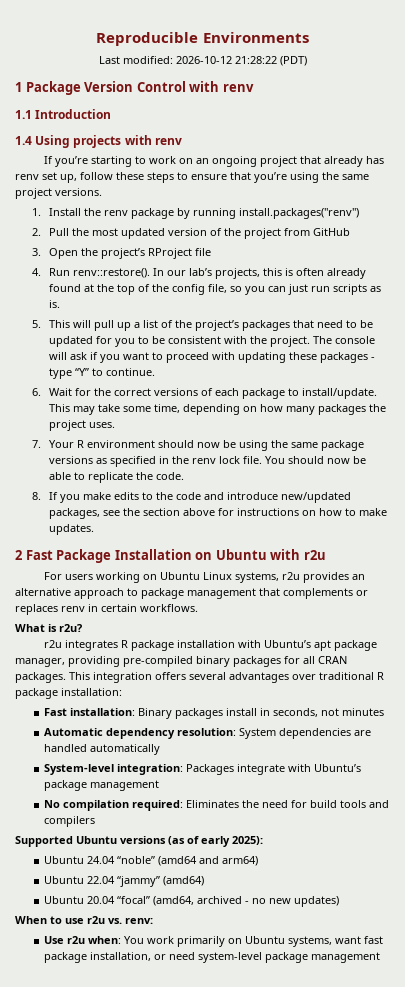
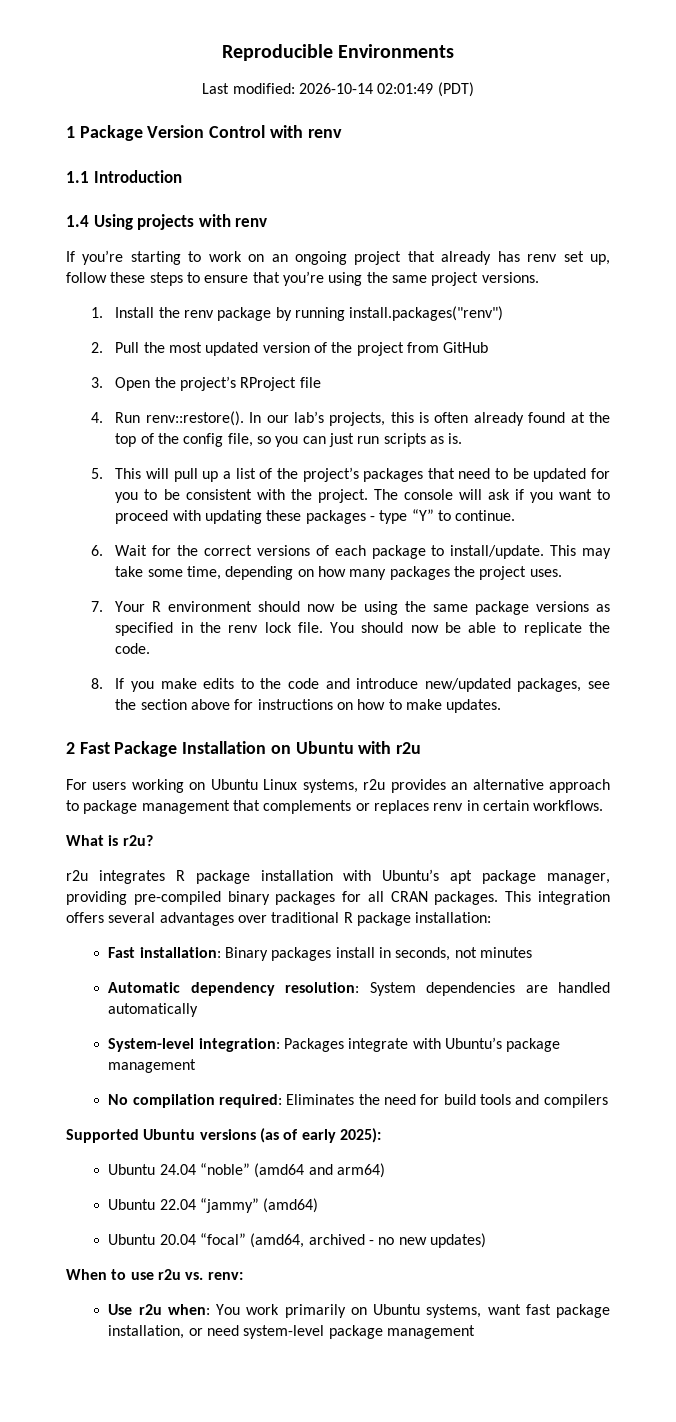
[175,56,277,64] 2026-10-12 21:28:22 -> [299,83,434,94] 2026-10-14 02:01:49

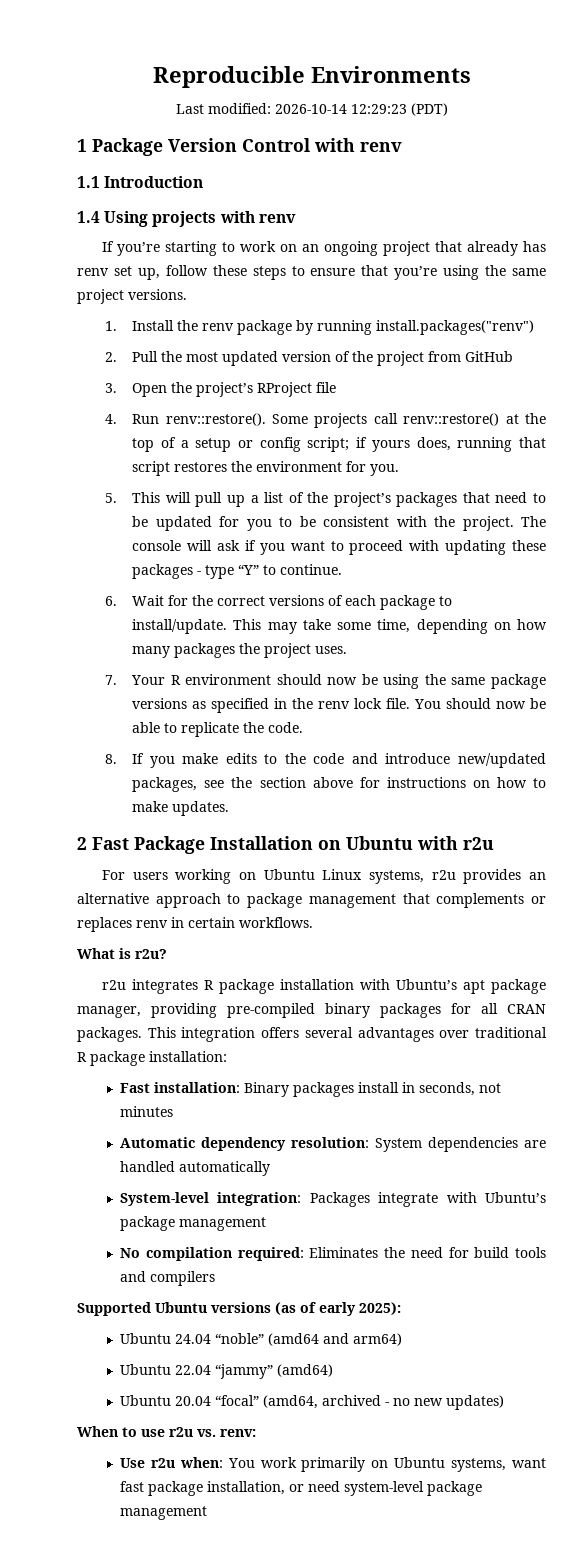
[377,83,434,94] 02:01:49 -> [350,104,407,114] 12:29:23
[249,411,611,426] [115,433,463,447] In our lab’s projects, this is often already found at the top of the config file, so you can just run scripts as is. -> [272,413,546,428] [132,437,546,452] [132,461,400,476] Some projects call renv::restore() at the top of a setup or config script; if yours does, running that script restores the environment for you.

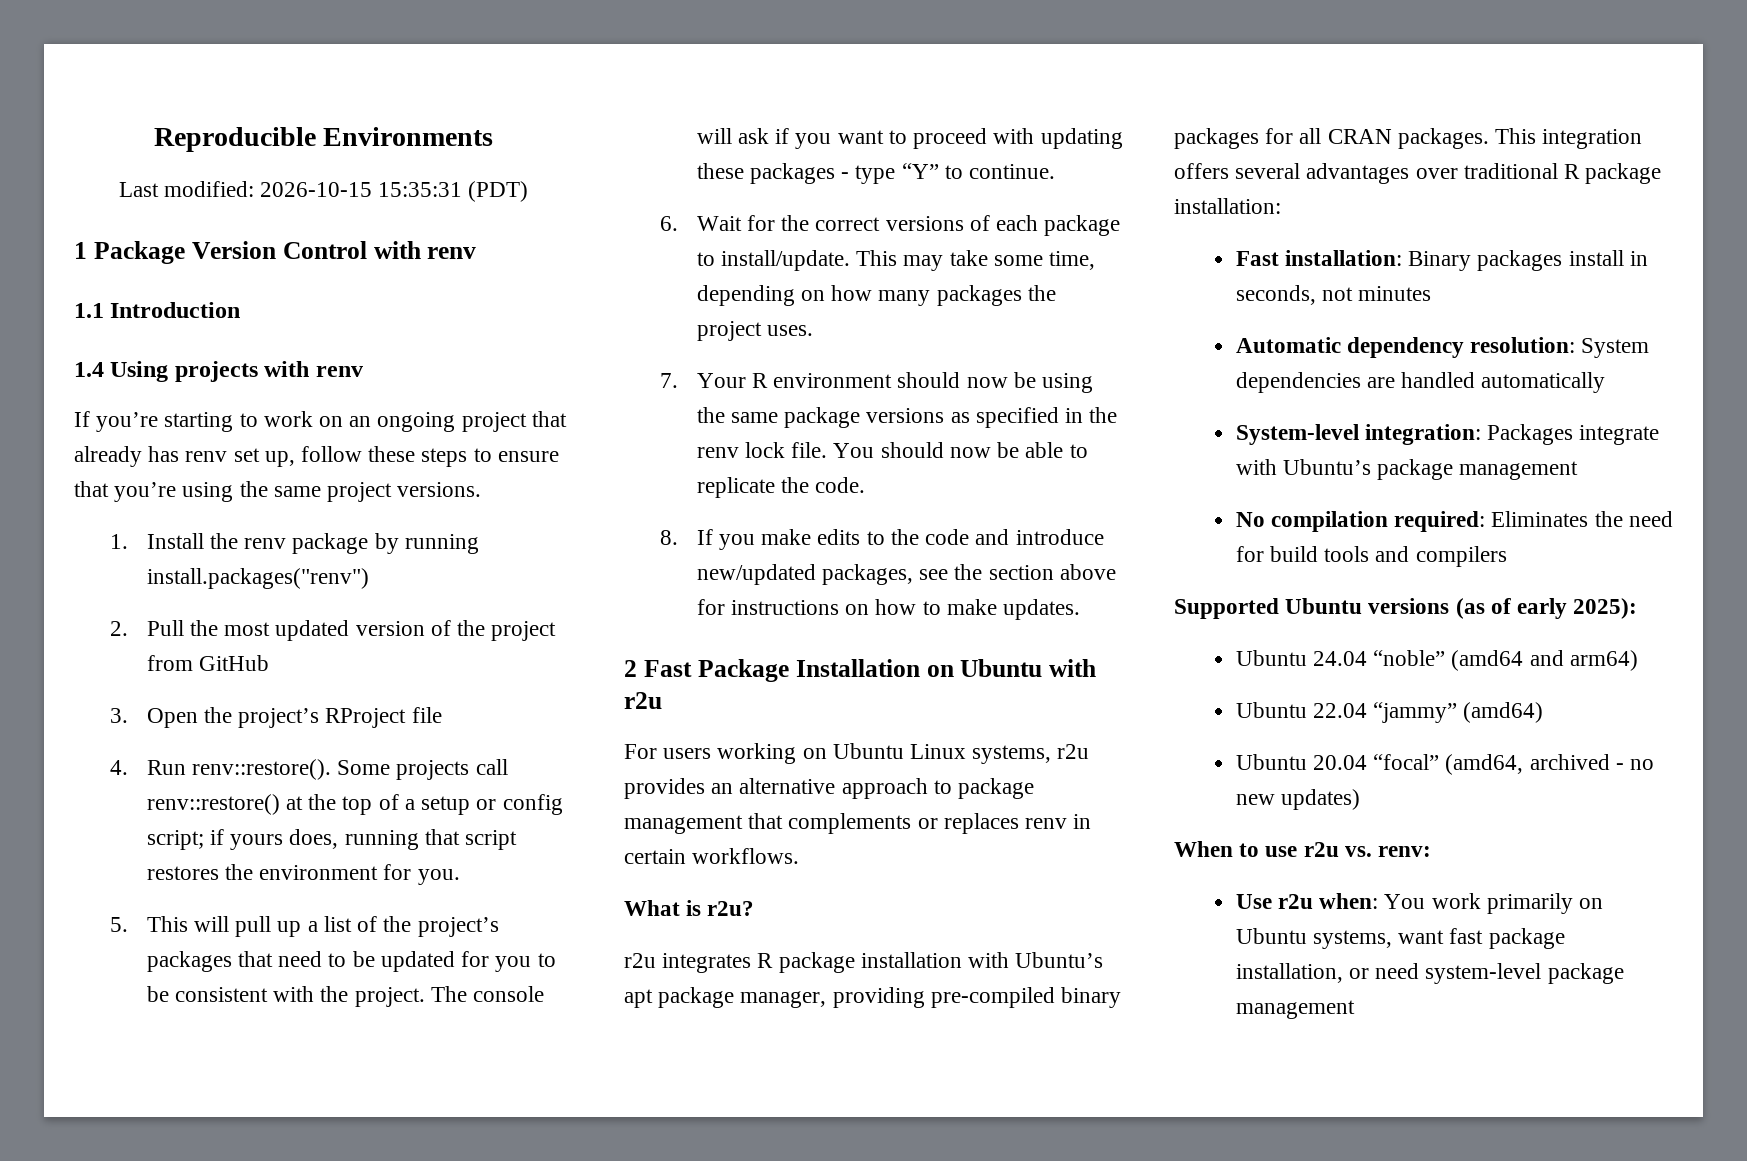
[274,104,407,114] 2026-10-14 12:29:23 -> [260,182,463,197] 2026-10-15 15:35:31

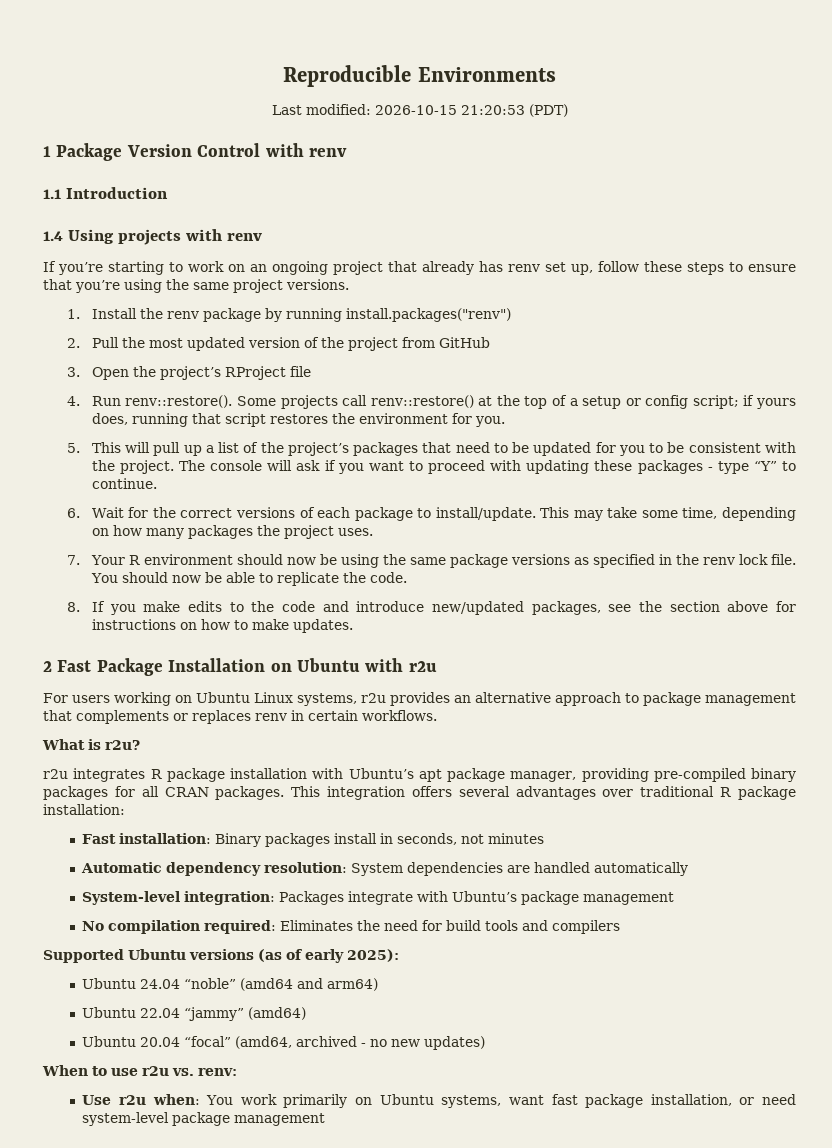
[378,182,463,197] 15:35:31 -> [460,105,525,115] 21:20:53

